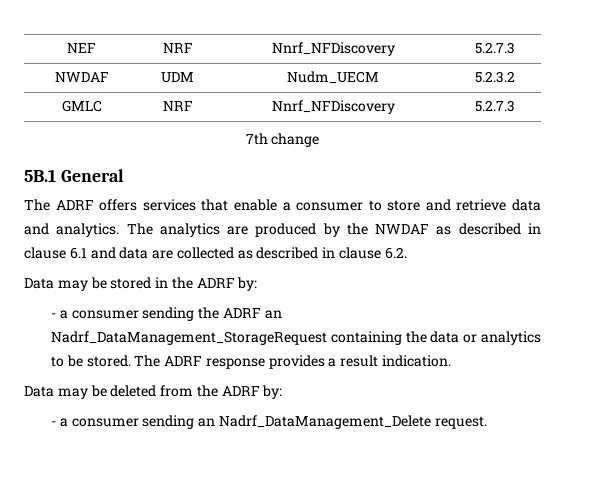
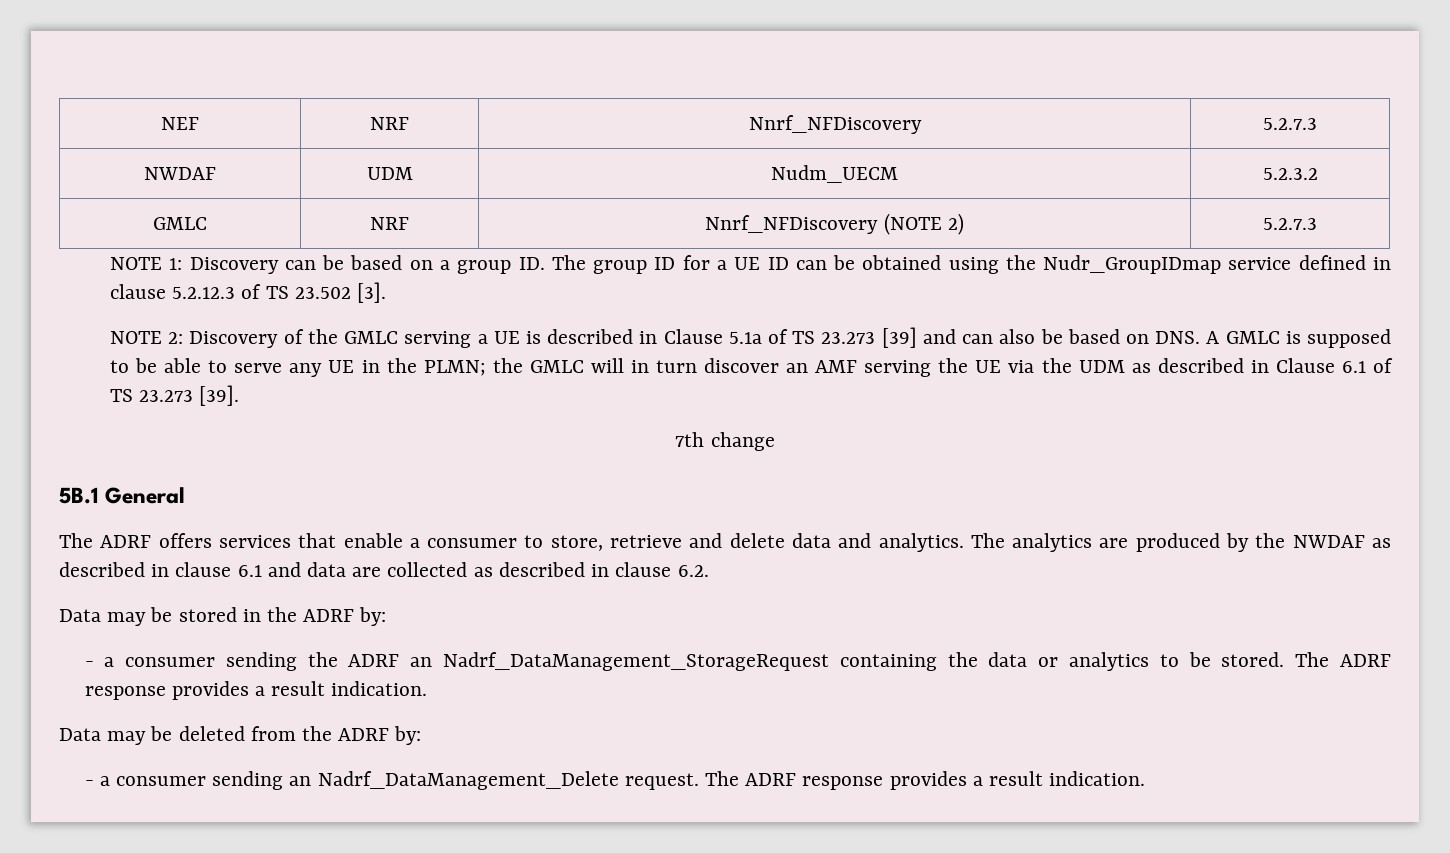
[475,100,515,112] | 5.2.7.3 -> [883,213,964,235] [1263,218,1317,230] [110,255,1391,274] [110,282,387,303] [110,327,1391,348] [110,358,1393,377] [110,385,240,406] (NOTE 2) | 5.2.7.3 // NOTE 1: Discovery can be based on a group ID. The group ID for a UE ID can be obtained using the Nudr_GroupIDmap service defined in clause 5.2.12.3 of TS 23.502 [3]. // NOTE 2: Discovery of the GMLC serving a UE is described in Clause 5.1a of TS 23.273 [39] and can also be based on DNS. A GMLC is supposed to be able to serve any UE in the PLMN; the GMLC will in turn discover an AMF serving the UE via the UDM as described in Clause 6.1 of TS 23.273 [39].
[387,199,507,211] store and retrieve -> [550,533,785,551] store, retrieve and delete
(487, 422) none -> [704,771,1146,790] The ADRF response provides a result indication.

